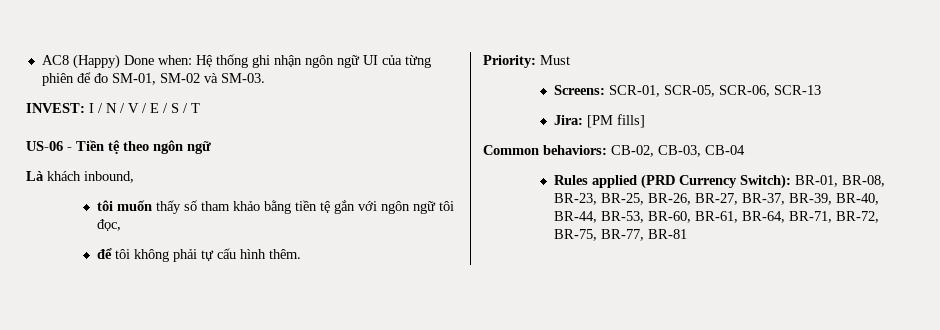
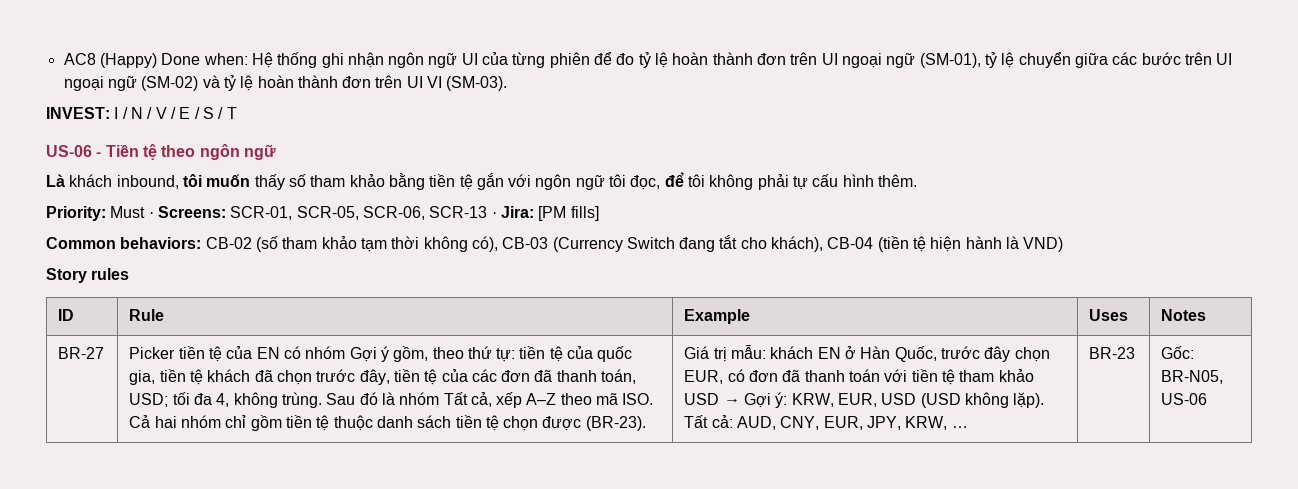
[111,73,265,85] SM-01, SM-02 và SM-03. -> [638,52,1233,68] [63,75,508,91] tỷ lệ hoàn thành đơn trên UI ngoại ngữ (SM-01), tỷ lệ chuyển giữa các bước trên UI ngoại ngữ (SM-02) và tỷ lệ hoàn thành đơn trên UI VI (SM-03).
(134, 177) // -> (179, 182) none
(122, 225) // -> (661, 182) none
(570, 60) // -> [148,212,154,218] ·
(822, 90) // -> [491,212,497,218] ·
[611,145,745,157] [554,174,886,189] [554,193,880,205] [554,211,880,223] [554,229,688,241] CB-02, CB-03, CB-04 // Rules applied (PRD Currency Switch): BR-01, BR-08, BR-23, BR-25, BR-26, BR-27, BR-37, BR-39, BR-40, BR-44, BR-53, BR-60, BR-61, BR-64, BR-71, BR-72, BR-75, BR-77, BR-81 -> [205,235,1064,252] [46,268,130,283] [58,309,75,321] [129,309,165,321] [684,309,751,324] [1089,309,1129,321] [1161,309,1207,321] [58,347,105,359] [129,346,633,362] [129,369,637,385] [129,392,654,408] [129,415,646,431] [684,345,1050,362] [684,369,1034,385] [684,392,1045,408] [684,415,968,430] [1089,347,1136,359] [1161,346,1195,359] [1161,370,1224,384] [1161,393,1208,405] CB-02 (số tham khảo tạm thời không có), CB-03 (Currency Switch đang tắt cho khách), CB-04 (tiền tệ hiện hành là VND) // Story rules // ID | Rule | Example | Uses | Notes // BR-27 | Picker tiền tệ của EN có nhóm Gợi ý gồm, theo thứ tự: tiền tệ của quốc gia, tiền tệ khách đã chọn trước đây, tiền tệ của các đơn đã thanh toán, USD; tối đa 4, không trùng. Sau đó là nhóm Tất cả, xếp A–Z theo mã ISO. Cả hai nhóm chỉ gồm tiền tệ thuộc danh sách tiền tệ chọn được (BR-23). | Giá trị mẫu: khách EN ở Hàn Quốc, trước đây chọn EUR, có đơn đã thanh toán với tiền tệ tham khảo USD → Gợi ý: KRW, EUR, USD (USD không lặp). Tất cả: AUD, CNY, EUR, JPY, KRW, … | BR-23 | Gốc: BR-N05, US-06

